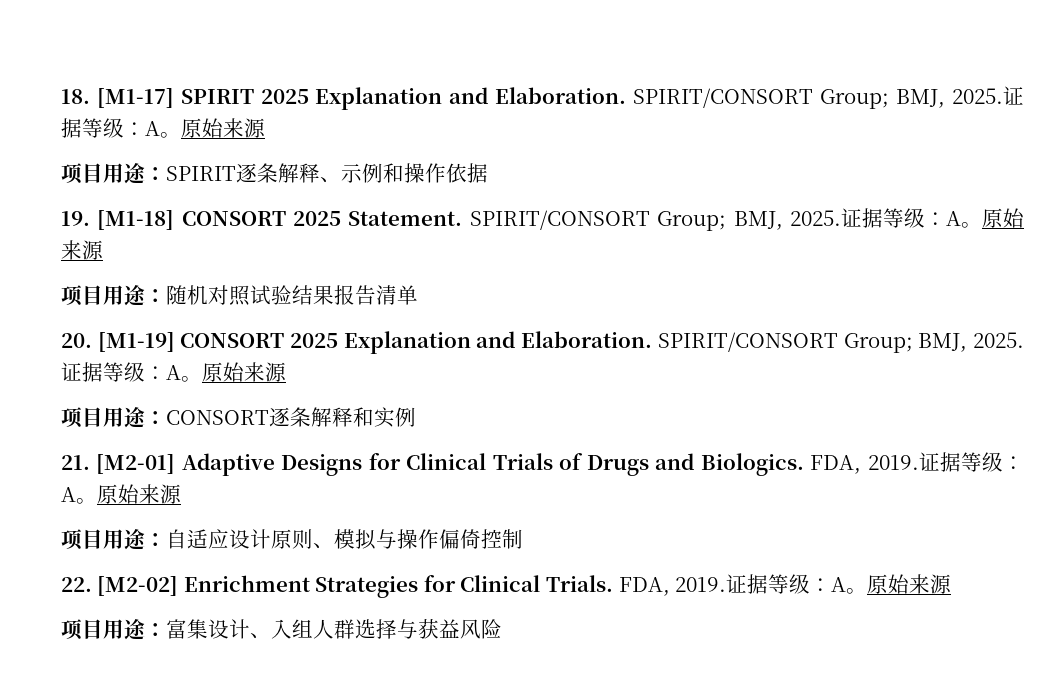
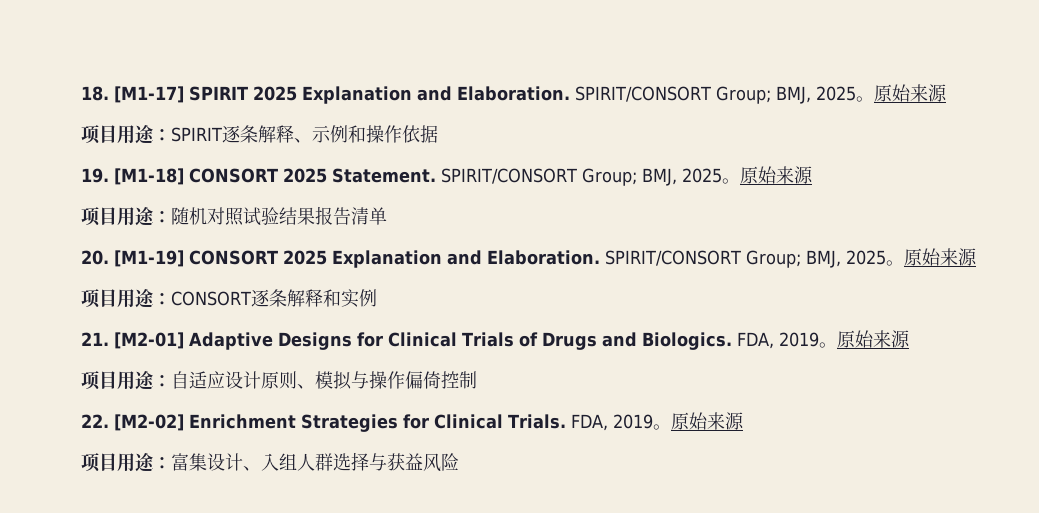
[952,86,1025,105] [60,118,160,138] 2025.证据等级：A -> [815,86,856,101] 2025
[790,208,962,228] 2025.证据等级：A -> [681,168,722,183] 2025
[973,332,1024,348] [60,362,181,382] 2025.证据等级：A -> [845,250,886,265] 2025
[868,452,1024,472] [60,487,76,502] 2019.证据等级：A -> [778,332,819,347] 2019
[675,574,847,594] 2019.证据等级：A -> [612,414,653,429] 2019

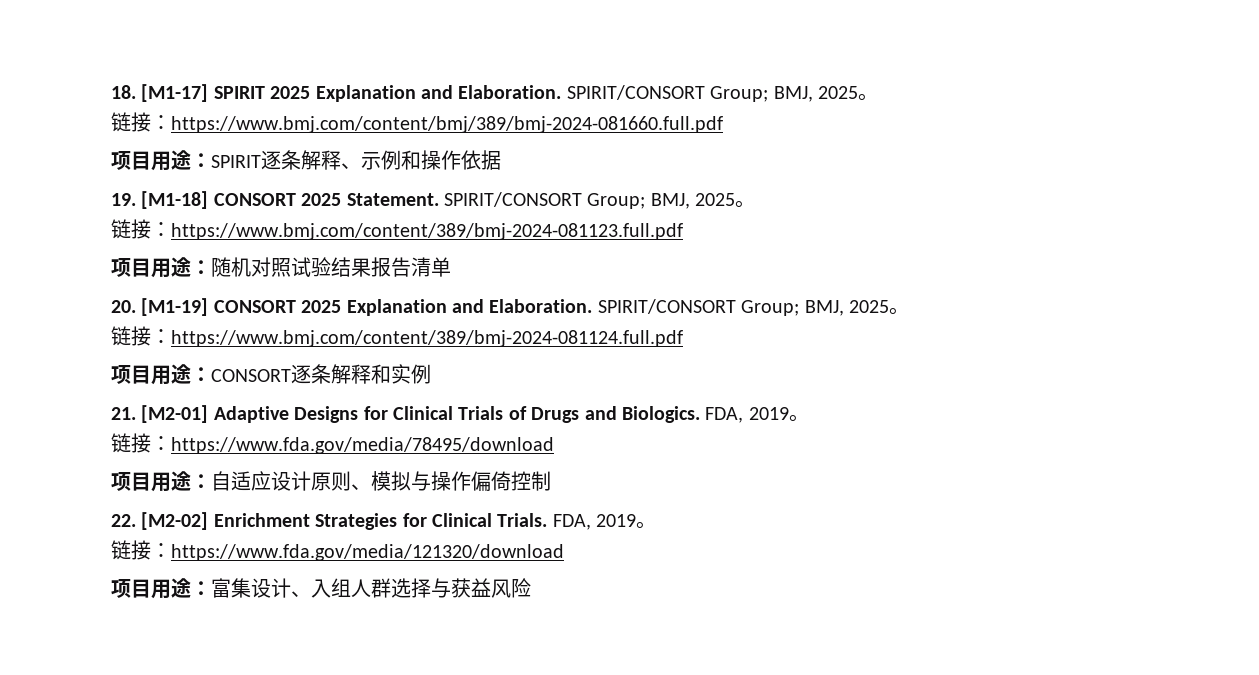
[873,84,947,102] 原始来源 -> [110,112,723,133] // 链接：https://www.bmj.com/content/bmj/389/bmj-2024-081660.full.pdf
[739,166,813,184] 原始来源 -> [110,219,683,240] // 链接：https://www.bmj.com/content/389/bmj-2024-081123.full.pdf
[903,248,977,266] 原始来源 -> [110,326,683,347] // 链接：https://www.bmj.com/content/389/bmj-2024-081124.full.pdf
[836,330,910,348] 原始来源 -> [110,433,554,454] // 链接：https://www.fda.gov/media/78495/download
[670,412,744,430] 原始来源 -> [110,540,564,561] // 链接：https://www.fda.gov/media/121320/download

